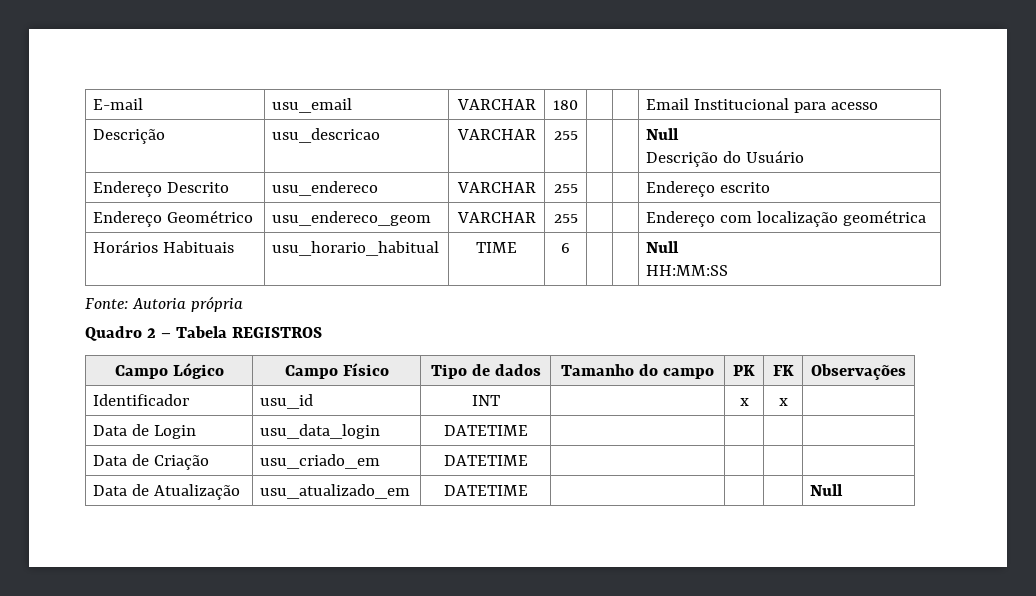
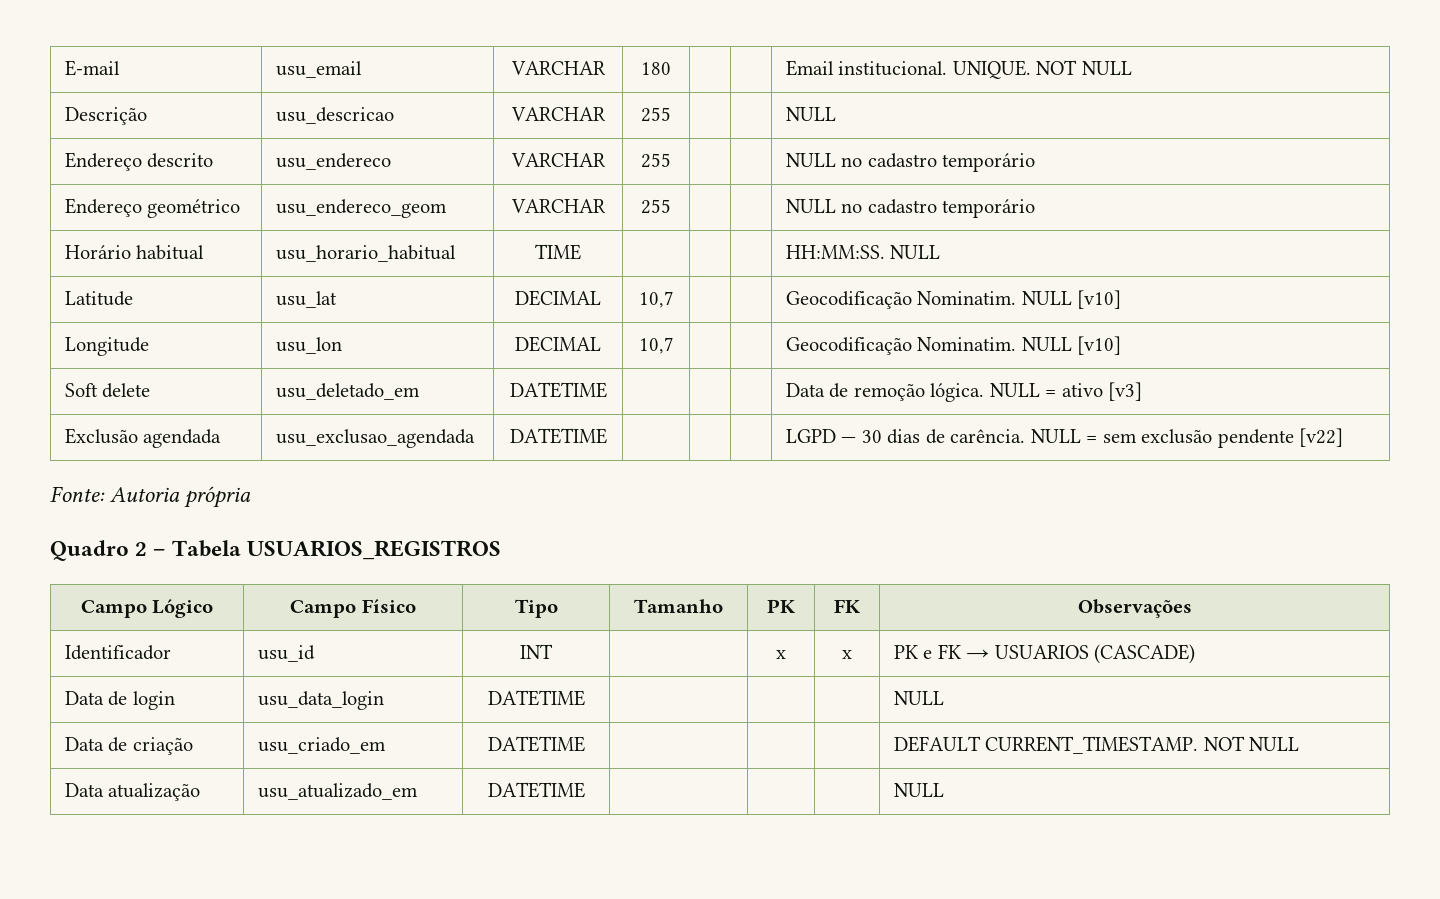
[694,98,879,113] Institucional para acesso -> [838,60,1132,79] institucional. UNIQUE. NOT NULL
[646,128,680,140] [646,150,805,167] [93,181,230,197] Null // Descrição do Usuário // Endereço Descrito -> [785,107,836,121] [64,152,214,171] NULL // Endereço descrito
[646,181,771,197] [93,210,254,227] Endereço escrito // Endereço Geométrico -> [785,153,1036,172] [64,198,241,218] NULL no cadastro temporário // Endereço geométrico
[646,210,927,227] [93,240,235,253] [272,241,440,256] [476,242,517,253] [561,243,570,253] [646,241,680,253] [646,265,729,276] Endereço com localização geométrica // Horários Habituais | usu_horario_habitual | TIME | 6 | | | Null // HH:MM:SS -> [785,199,1036,218] [64,245,205,260] [275,245,456,262] [535,244,581,260] [785,245,941,259] [64,291,133,306] [275,291,337,308] [515,290,601,306] [638,291,674,308] [785,290,1122,309] [64,337,149,356] [275,337,342,354] [515,336,601,352] [638,337,674,354] [785,336,1122,355] [64,383,151,398] [275,383,420,400] [509,382,607,398] [785,382,1143,402] [64,428,222,448] [275,429,475,448] [509,428,607,444] [785,428,1344,448] NULL no cadastro temporário // Horário habitual | usu_horario_habitual | TIME | | | | HH:MM:SS. NULL // Latitude | usu_lat | DECIMAL | 10,7 | | | Geocodificação Nominatim. NULL [v10] // Longitude | usu_lon | DECIMAL | 10,7 | | | Geocodificação Nominatim. NULL [v10] // Soft delete | usu_deletado_em | DATETIME | | | | Data de remoção lógica. NULL = ativo [v3] // Exclusão agendada | usu_exclusao_agendada | DATETIME | | | | LGPD — 30 dias de carência. NULL = sem exclusão pendente [v22]
[231,327,322,338] REGISTROS -> [246,540,501,560] USUARIOS_REGISTROS
[471,364,541,376] de dados -> (558, 608) none
[639,364,714,379] do campo -> (723, 606) none
[93,424,197,439] // Data de Login -> [893,644,1196,664] [64,691,175,710] PK e FK → USUARIOS (CASCADE) // Data de login
[93,454,210,470] // Data de Criação -> [893,691,944,705] [64,737,193,755] NULL // Data de criação
[93,484,241,500] // Data de Atualização -> [893,736,1300,754] [64,783,201,801] DEFAULT CURRENT_TIMESTAMP. NOT NULL // Data atualização
[810,484,844,496] Null -> [893,783,944,797] NULL

